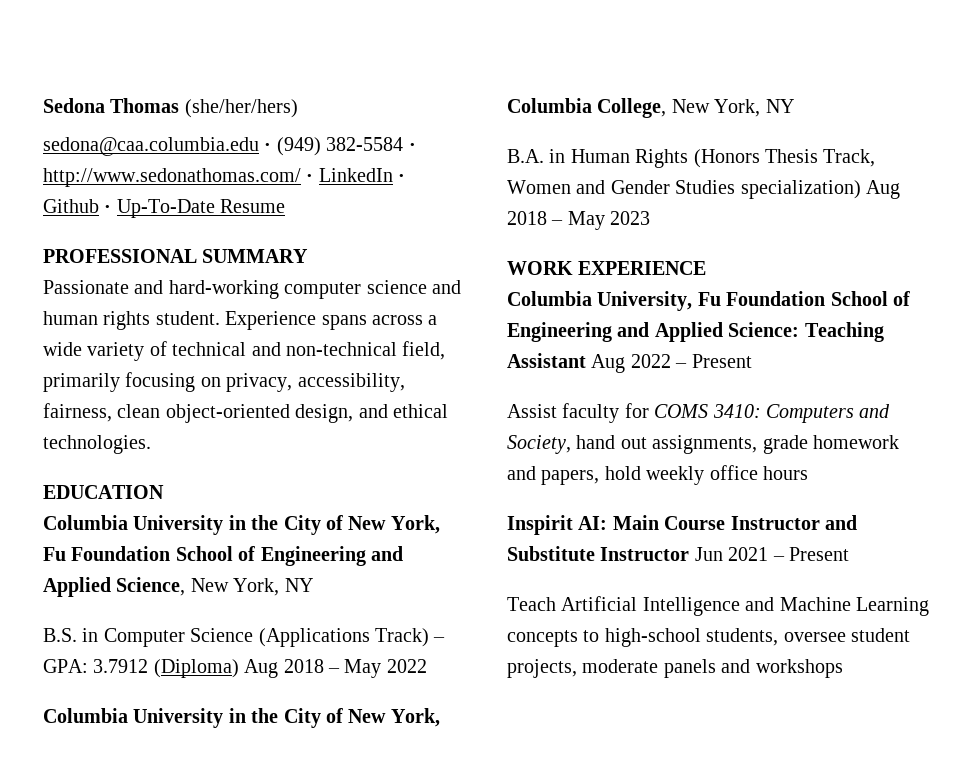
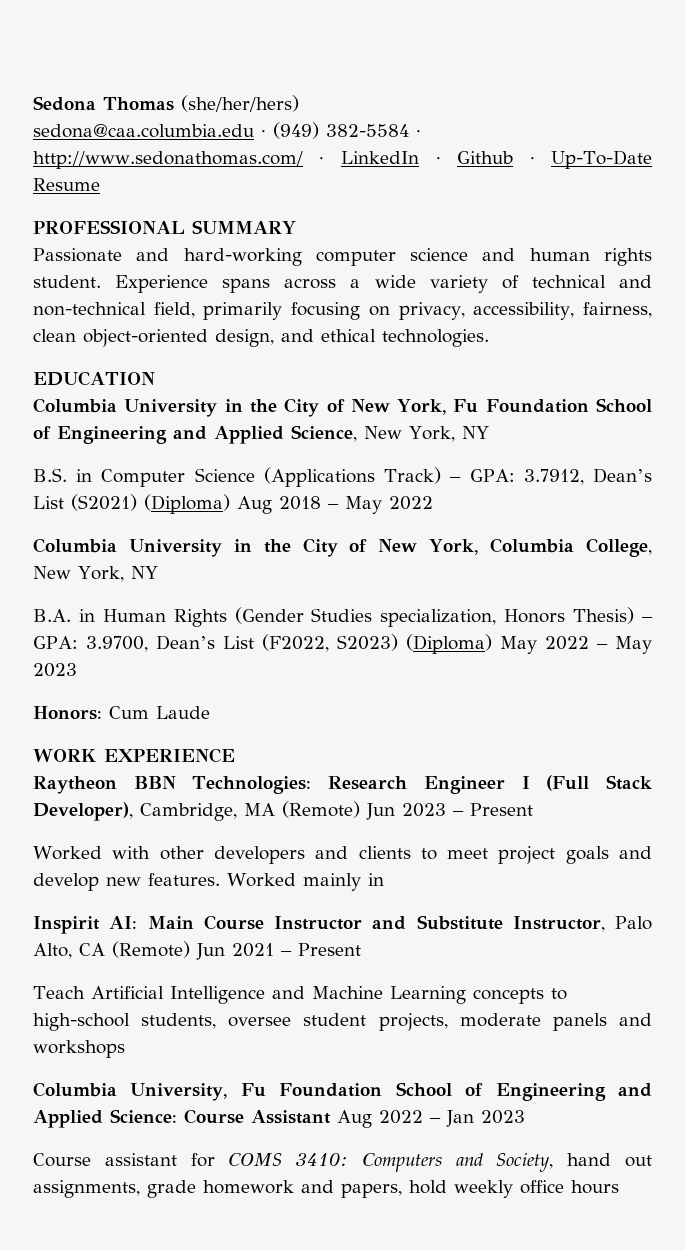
[93,659,149,673] 3.7912 -> [523,468,653,485] [33,494,137,511] 3.7912, Dean’s List (S2021)
[693,149,876,168] [507,180,900,199] [507,211,547,225] (Honors Thesis Track, Women and Gender Studies specialization) Aug 2018 -> [234,607,654,627] [33,634,589,654] (Gender Studies specialization, Honors Thesis) – GPA: 3.9700, Dean’s List (F2022, S2023) (Diploma) May 2022
(651, 218) none -> [33,706,210,720] // Honors: Cum Laude
[507,291,910,311] [507,322,884,342] [507,353,752,373] [507,403,891,423] [507,435,899,454] [507,465,808,485] Columbia University, Fu Foundation School of Engineering and Applied Science: Teaching Assistant Aug 2022 – Present // Assist faculty for COMS 3410: Computers and Society, hand out assignments, grade homework and papers, hold weekly office hours -> [33,775,652,794] [33,801,533,821] [33,846,652,864] [33,873,384,891] Raytheon BBN Technologies: Research Engineer I (Full Stack Developer), Cambridge, MA (Remote) Jun 2023 – Present // Worked with other developers and clients to meet project goals and develop new features. Worked mainly in
[600,547,690,561] Instructor -> [512,916,652,932] [33,941,190,959] Instructor, Palo Alto, CA (Remote)
(843, 668) none -> [33,1082,652,1101] [33,1109,525,1128] [33,1153,652,1172] [33,1180,619,1198] // Columbia University, Fu Foundation School of Engineering and Applied Science: Course Assistant Aug 2022 – Jan 2023 // Course assistant for COMS 3410: Computers and Society, hand out assignments, grade homework and papers, hold weekly office hours

